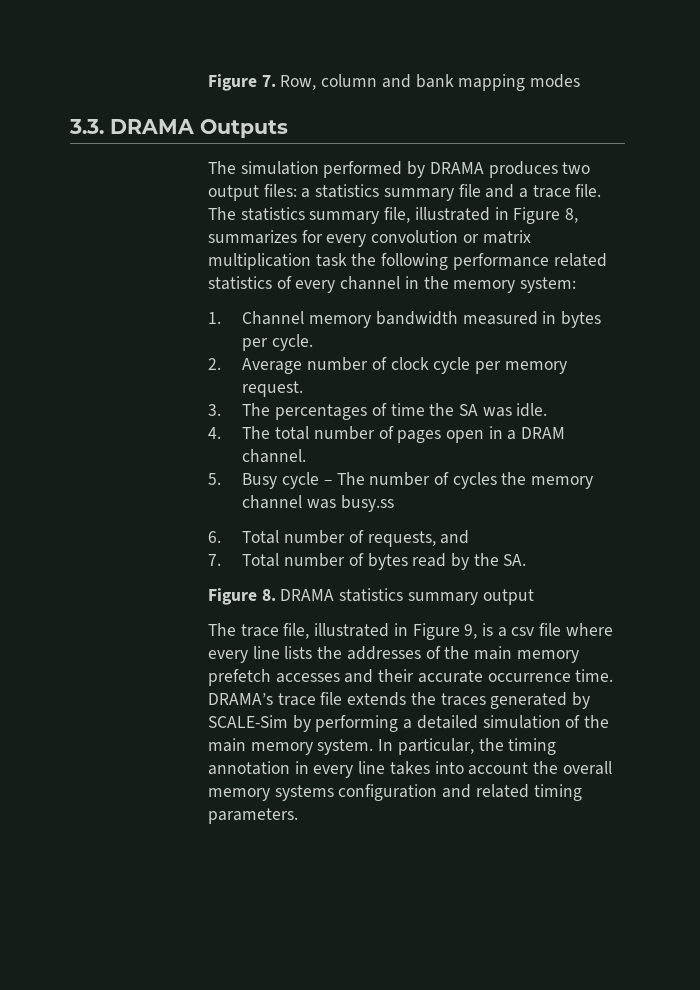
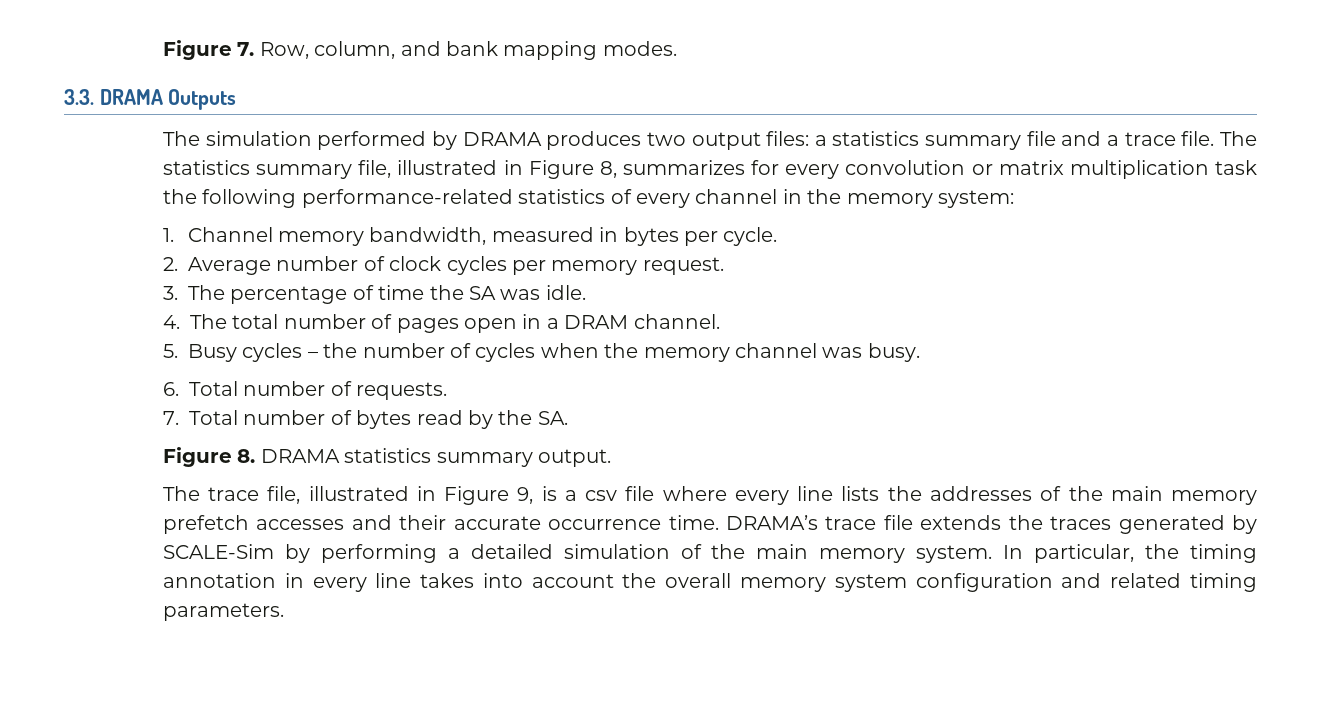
[321,74,378,87] column -> [314,41,396,59] column,
[529,74,580,88] modes -> [602,41,677,56] modes.
[452,253,607,270] performance related -> [301,189,513,208] performance-related
[375,311,458,325] bandwidth -> [369,227,487,245] bandwidth,
[433,357,471,374] cycle -> [446,256,507,275] cycles
[275,404,368,420] percentages -> [230,286,348,304] percentage
[282,472,365,489] cycle – The -> [242,343,358,362] cycles – the
(497, 480) none -> [540,343,599,358] when
[340,495,394,512] busy.ss -> [867,343,920,362] busy.
[367,530,470,547] requests, and -> [356,382,448,400] requests.
[482,589,534,605] output -> [537,449,611,467] output.
[274,785,334,801] systems -> [834,574,907,592] system

